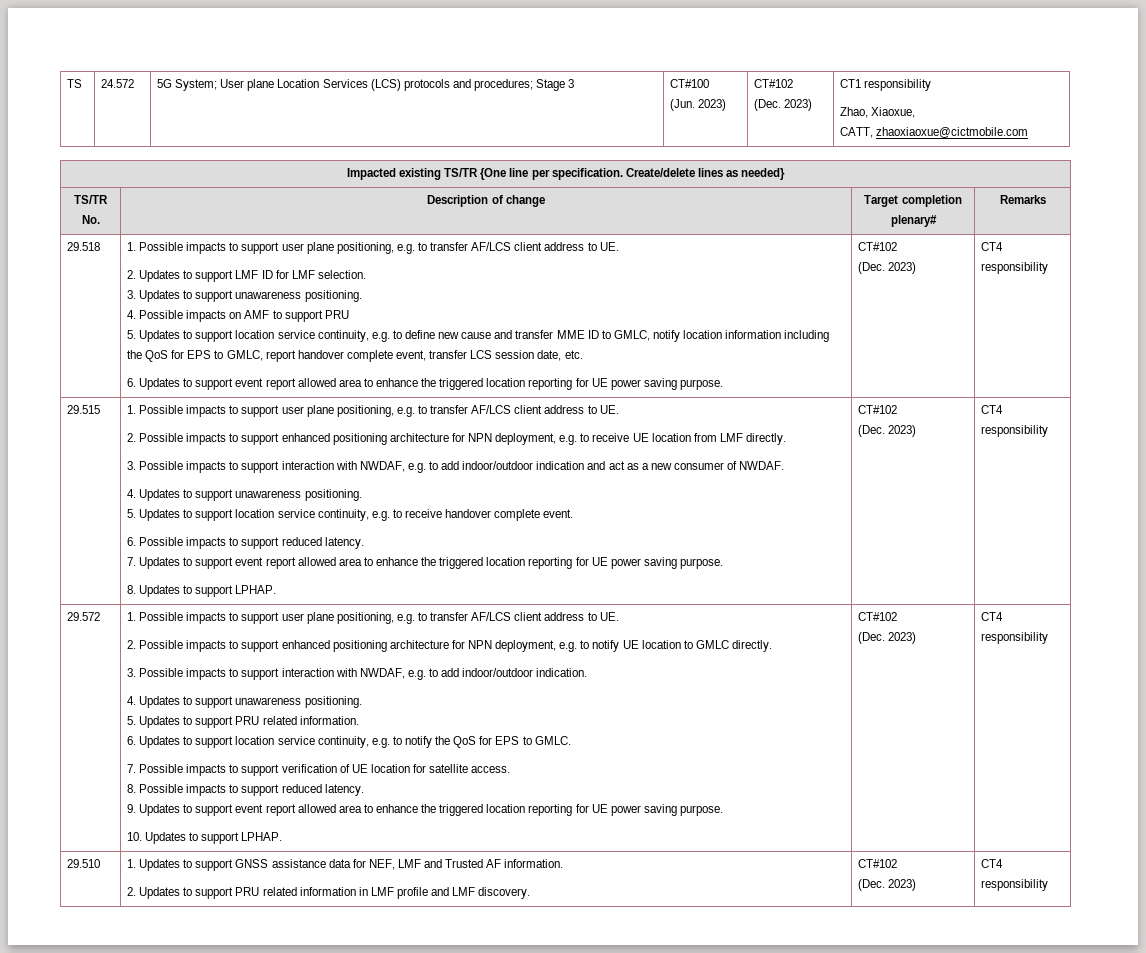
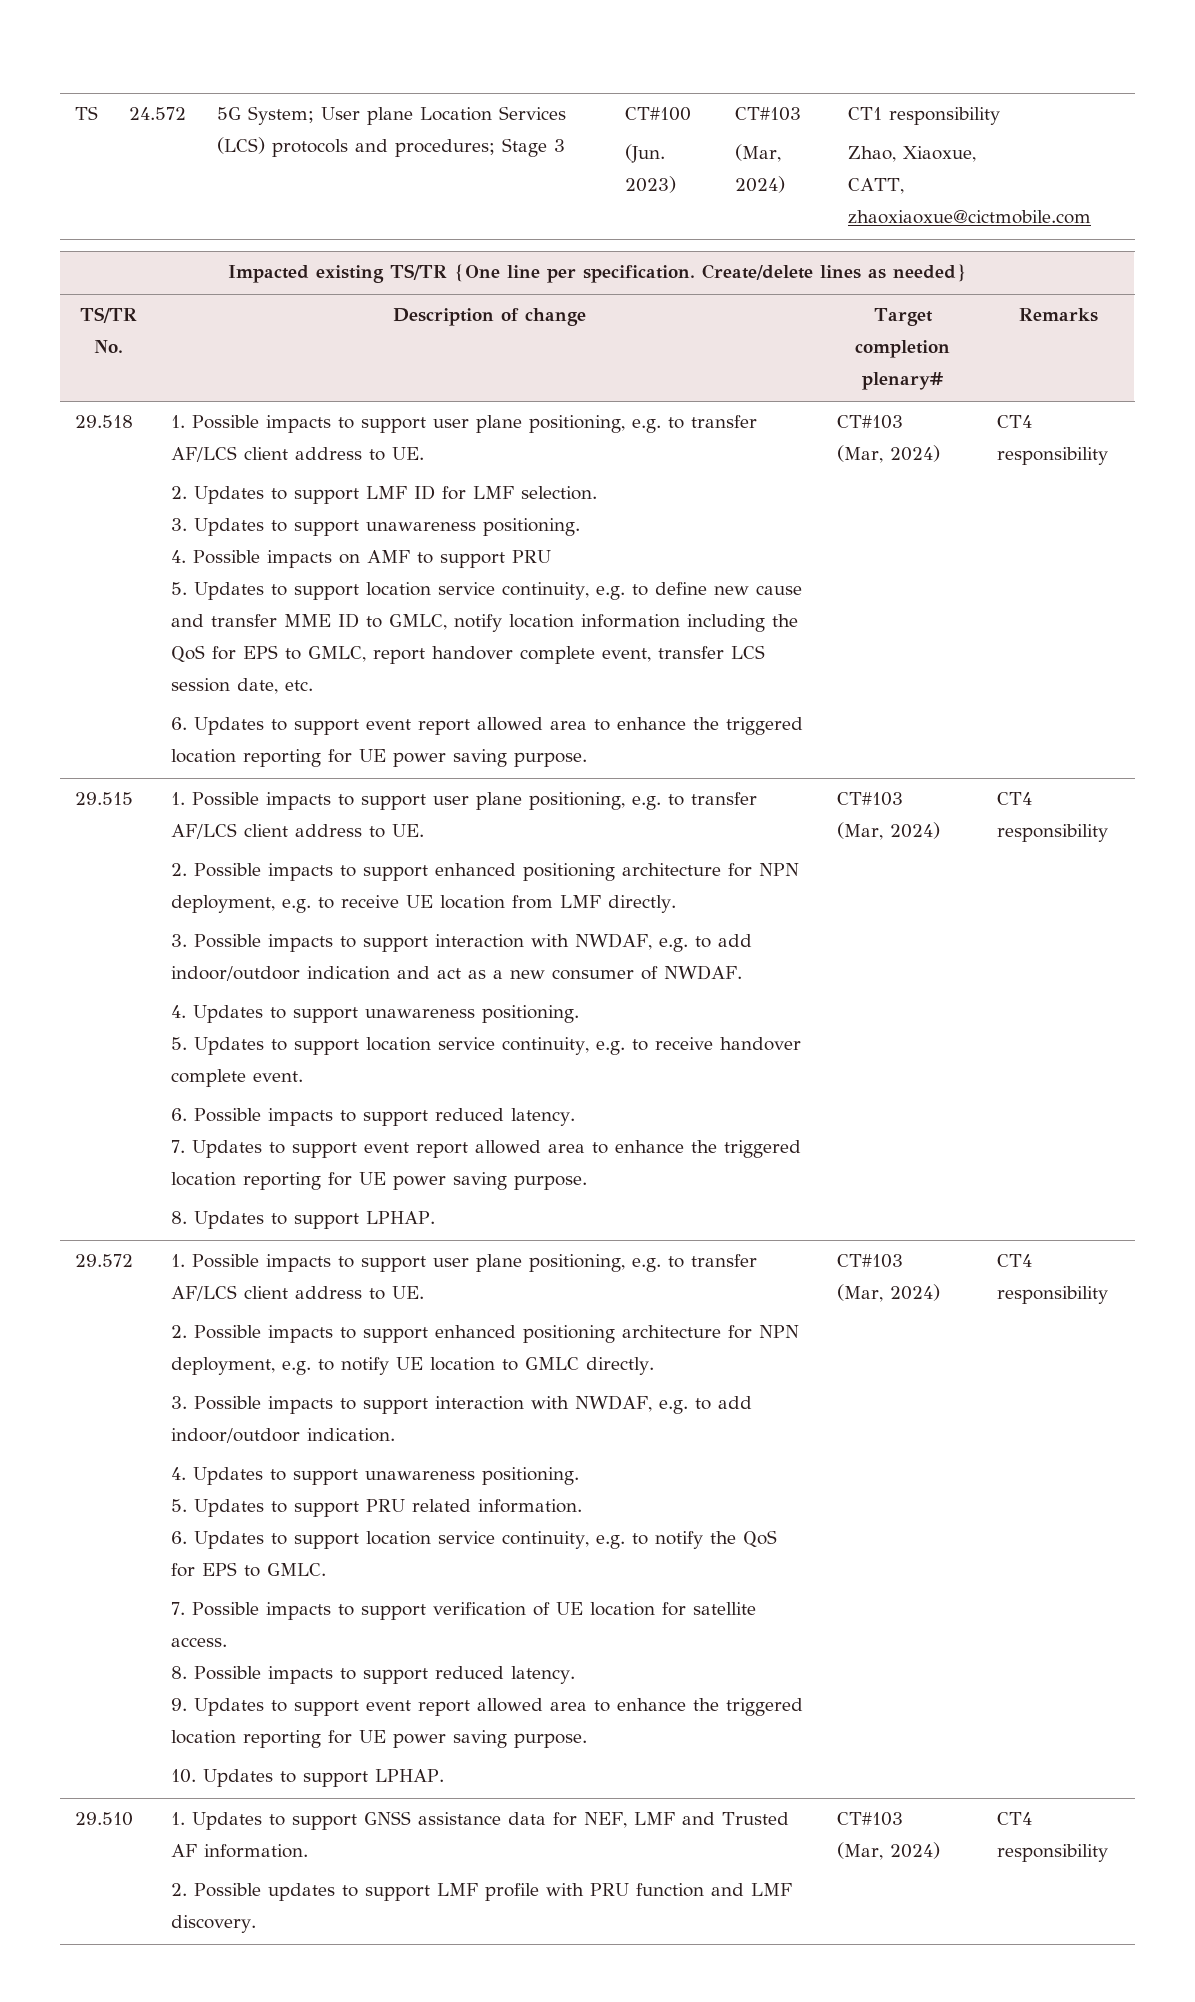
[754,79,794,88] [754,99,813,111] CT#102 // (Dec. 2023) -> [735,107,802,121] [735,144,782,162] [735,176,786,193] CT#103 // (Mar, 2024)
[858,242,898,251] [858,262,917,274] CT#102 // (Dec. 2023) -> [837,415,904,429] [837,445,941,463] CT#103 // (Mar, 2024)
[858,405,898,414] [858,425,917,437] CT#102 // (Dec. 2023) -> [837,792,904,806] [837,822,941,840] CT#103 // (Mar, 2024)
[858,612,898,621] [858,632,917,644] CT#102 // (Dec. 2023) -> [837,1254,904,1268] [837,1284,941,1302] CT#103 // (Mar, 2024)
[139,887,429,899] Updates to support PRU related information in LMF profile -> [194,1883,705,1901] Possible updates to support LMF profile with PRU function
[858,859,898,868] [858,879,917,891] CT#102 // (Dec. 2023) -> [837,1812,904,1826] [837,1842,941,1860] CT#103 // (Mar, 2024)

